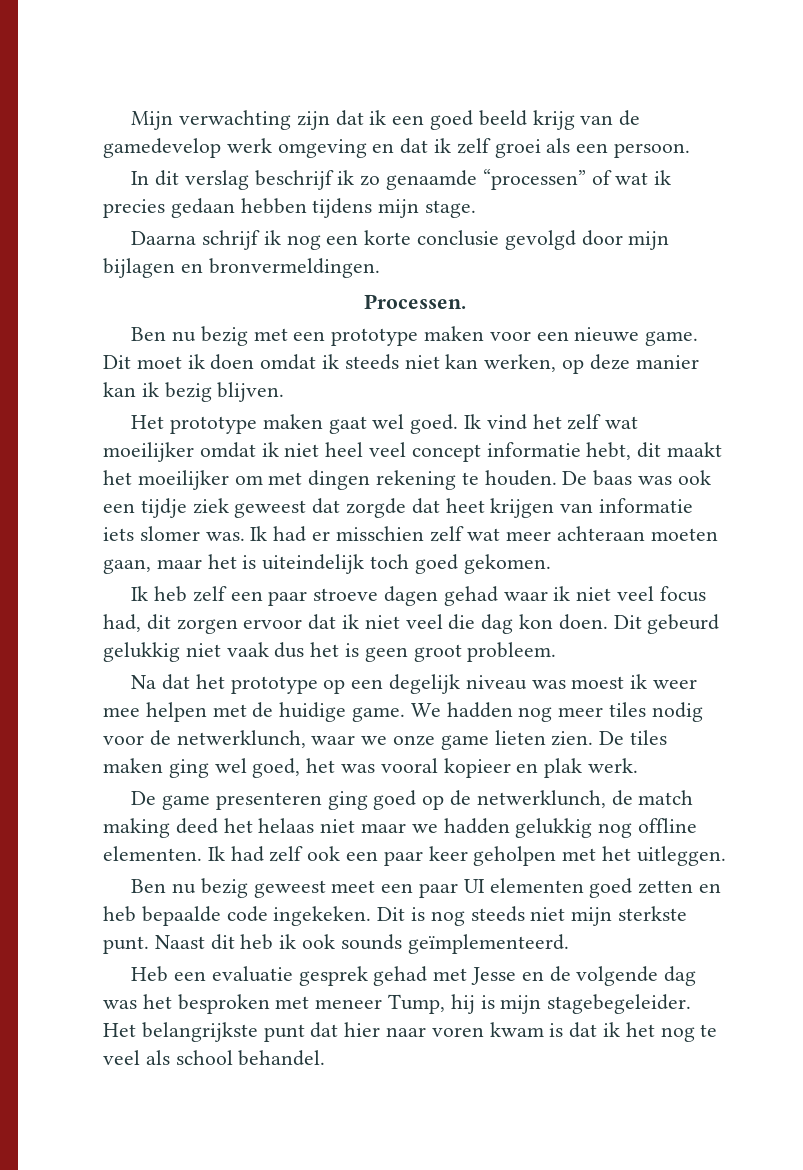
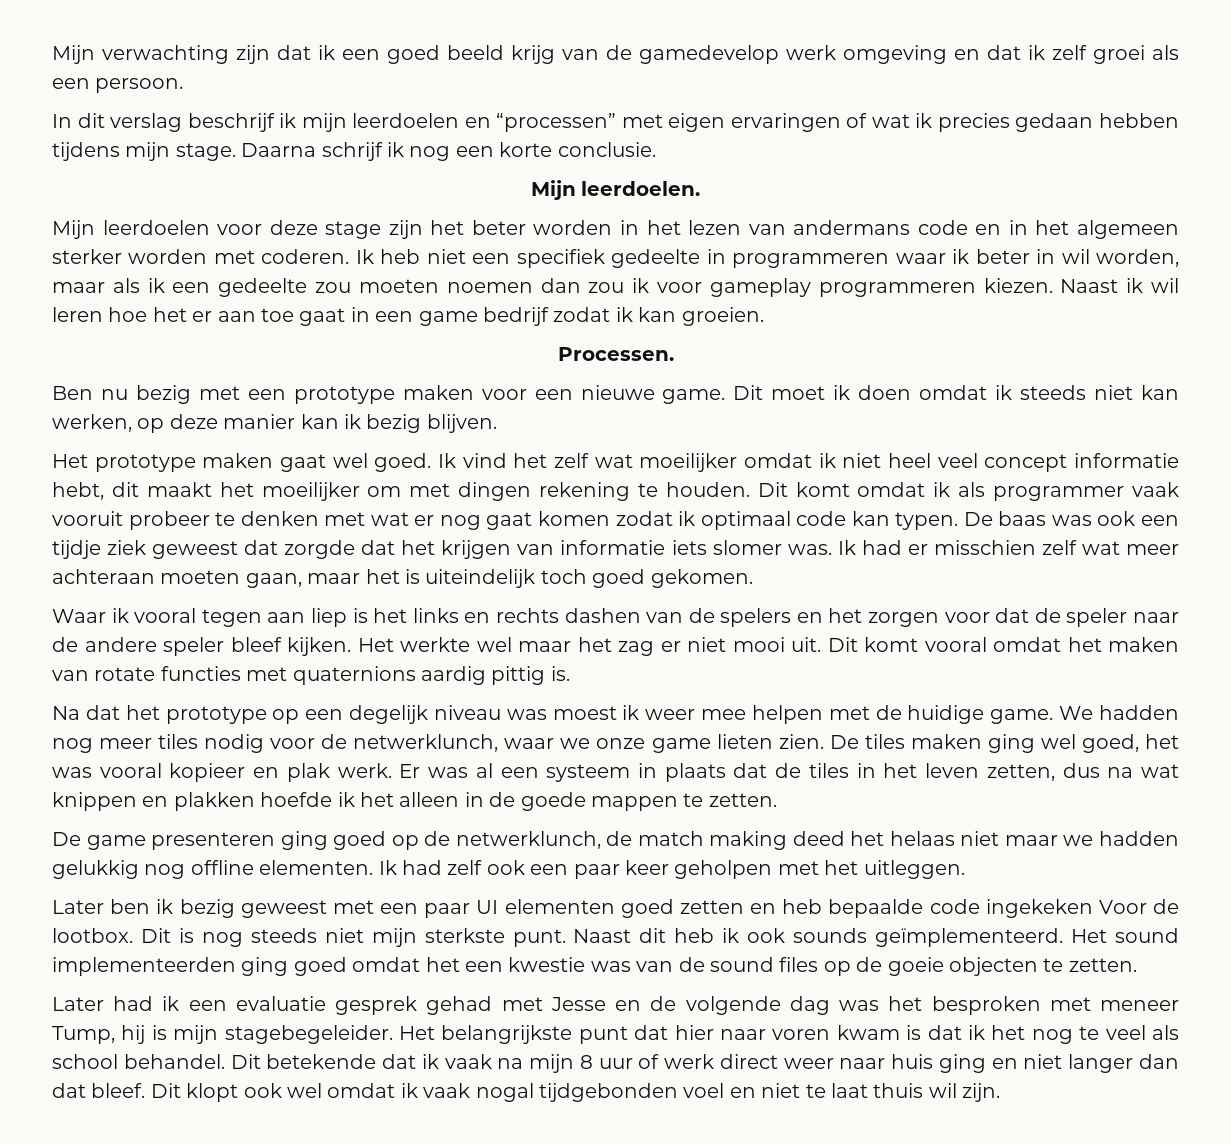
[360,169,586,190] zo genaamde “processen” -> [301,113,841,132] mijn leerdoelen en “processen” met eigen ervaringen
(477, 209) // -> (236, 152) none
[416,230,670,250] [103,258,380,278] conclusie gevolgd door mijn bijlagen en bronvermeldingen. -> [557,142,656,157] [530,180,701,200] [52,220,1179,239] [52,249,1180,268] [52,278,1179,297] [52,307,764,326] conclusie. // Mijn leerdoelen. // Mijn leerdoelen voor deze stage zijn het beter worden in het lezen van andermans code en in het algemeen sterker worden met coderen. Ik heb niet een specifiek gedeelte in programmeren waar ik beter in wil worden, maar als ik een gedeelte zou moeten noemen dan zou ik voor gameplay programmeren kiezen. Naast ik wil leren hoe het er aan toe gaat in een game bedrijf zodat ik kan groeien.
(557, 478) none -> [757,482,1179,501] [52,511,959,530] Dit komt omdat ik als programmer vaak vooruit probeer te denken met wat er nog gaat komen zodat ik optimaal code kan typen.
[445,498,485,513] heet -> [401,540,436,555] het
[131,586,706,606] [103,614,720,634] [103,642,557,662] Ik heb zelf een paar stroeve dagen gehad waar ik niet veel focus had, dit zorgen ervoor dat ik niet veel die dag kon doen. Dit gebeurd gelukkig niet vaak dus het is geen groot probleem. -> [52,608,1180,627] [52,637,1179,656] [52,666,570,685] Waar ik vooral tegen aan liep is het links en rechts dashen van de spelers en het zorgen voor dat de speler naar de andere speler bleef kijken. Het werkte wel maar het zag er niet mooi uit. Dit komt vooral omdat het maken van rotate functies met quaternions aardig pittig is.
(639, 765) none -> [399,763,1180,782] [52,792,777,811] Er was al een systeem in plaats dat de tiles in het leven zetten, dus na wat knippen en plakken hoefde ik het alleen in de goede mappen te zetten.
[131,879,196,894] Ben nu -> [52,899,174,914] Later ben ik
[331,880,376,893] meet -> [332,900,374,914] met
[273,906,372,926] ingekeken. -> [985,899,1179,918] [52,928,133,943] ingekeken Voor de lootbox.
[131,966,169,982] // Heb -> [1071,928,1180,943] [52,957,1137,976] [52,996,180,1011] Het sound implementeerden ging goed omdat het een kwestie was van de sound files op de goeie objecten te zetten. // Later had ik
(326, 1058) none -> [230,1054,1179,1073] [52,1083,1001,1102] Dit betekende dat ik vaak na mijn 8 uur of werk direct weer naar huis ging en niet langer dan dat bleef. Dit klopt ook wel omdat ik vaak nogal tijdgebonden voel en niet te laat thuis wil zijn.

